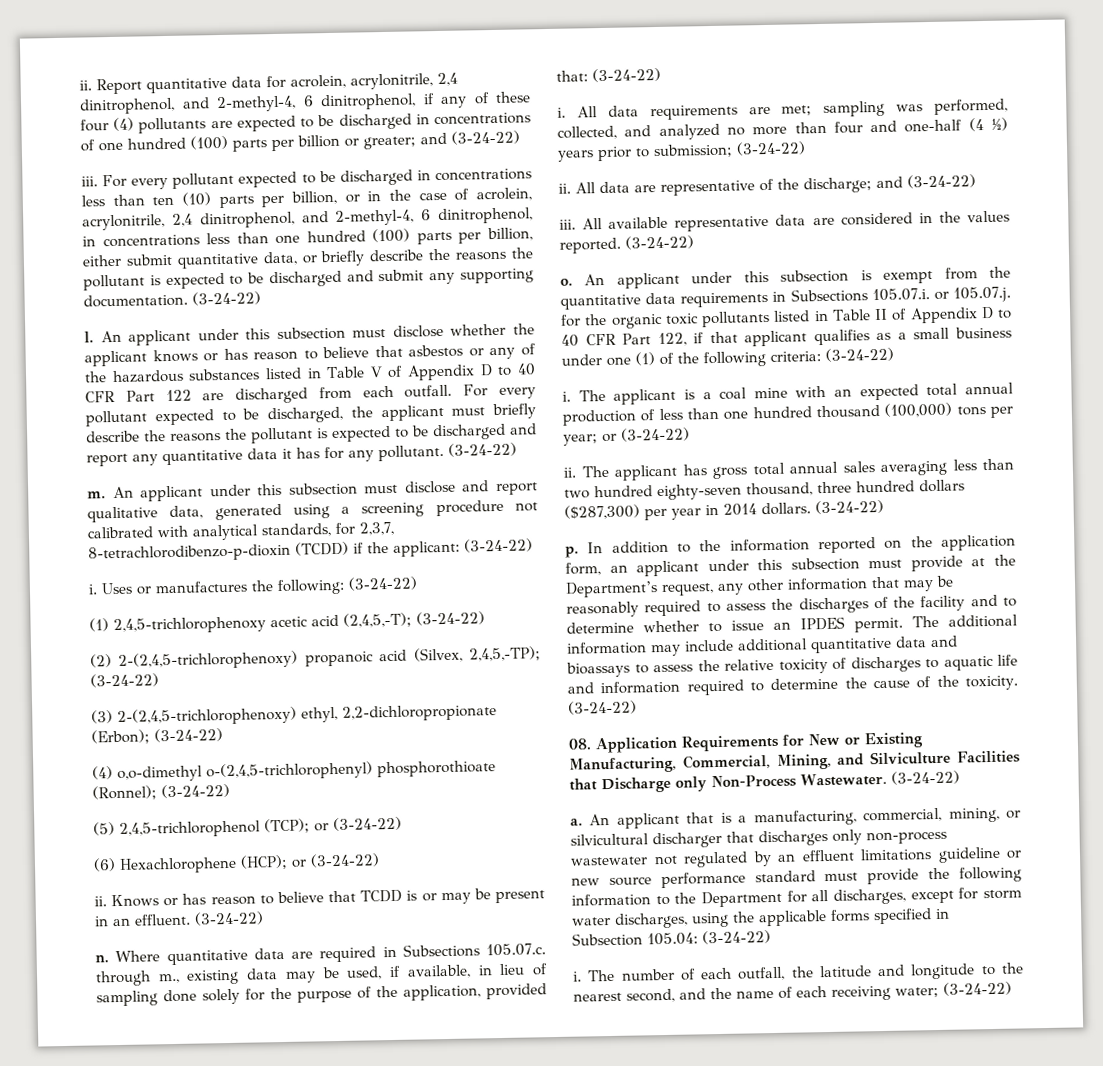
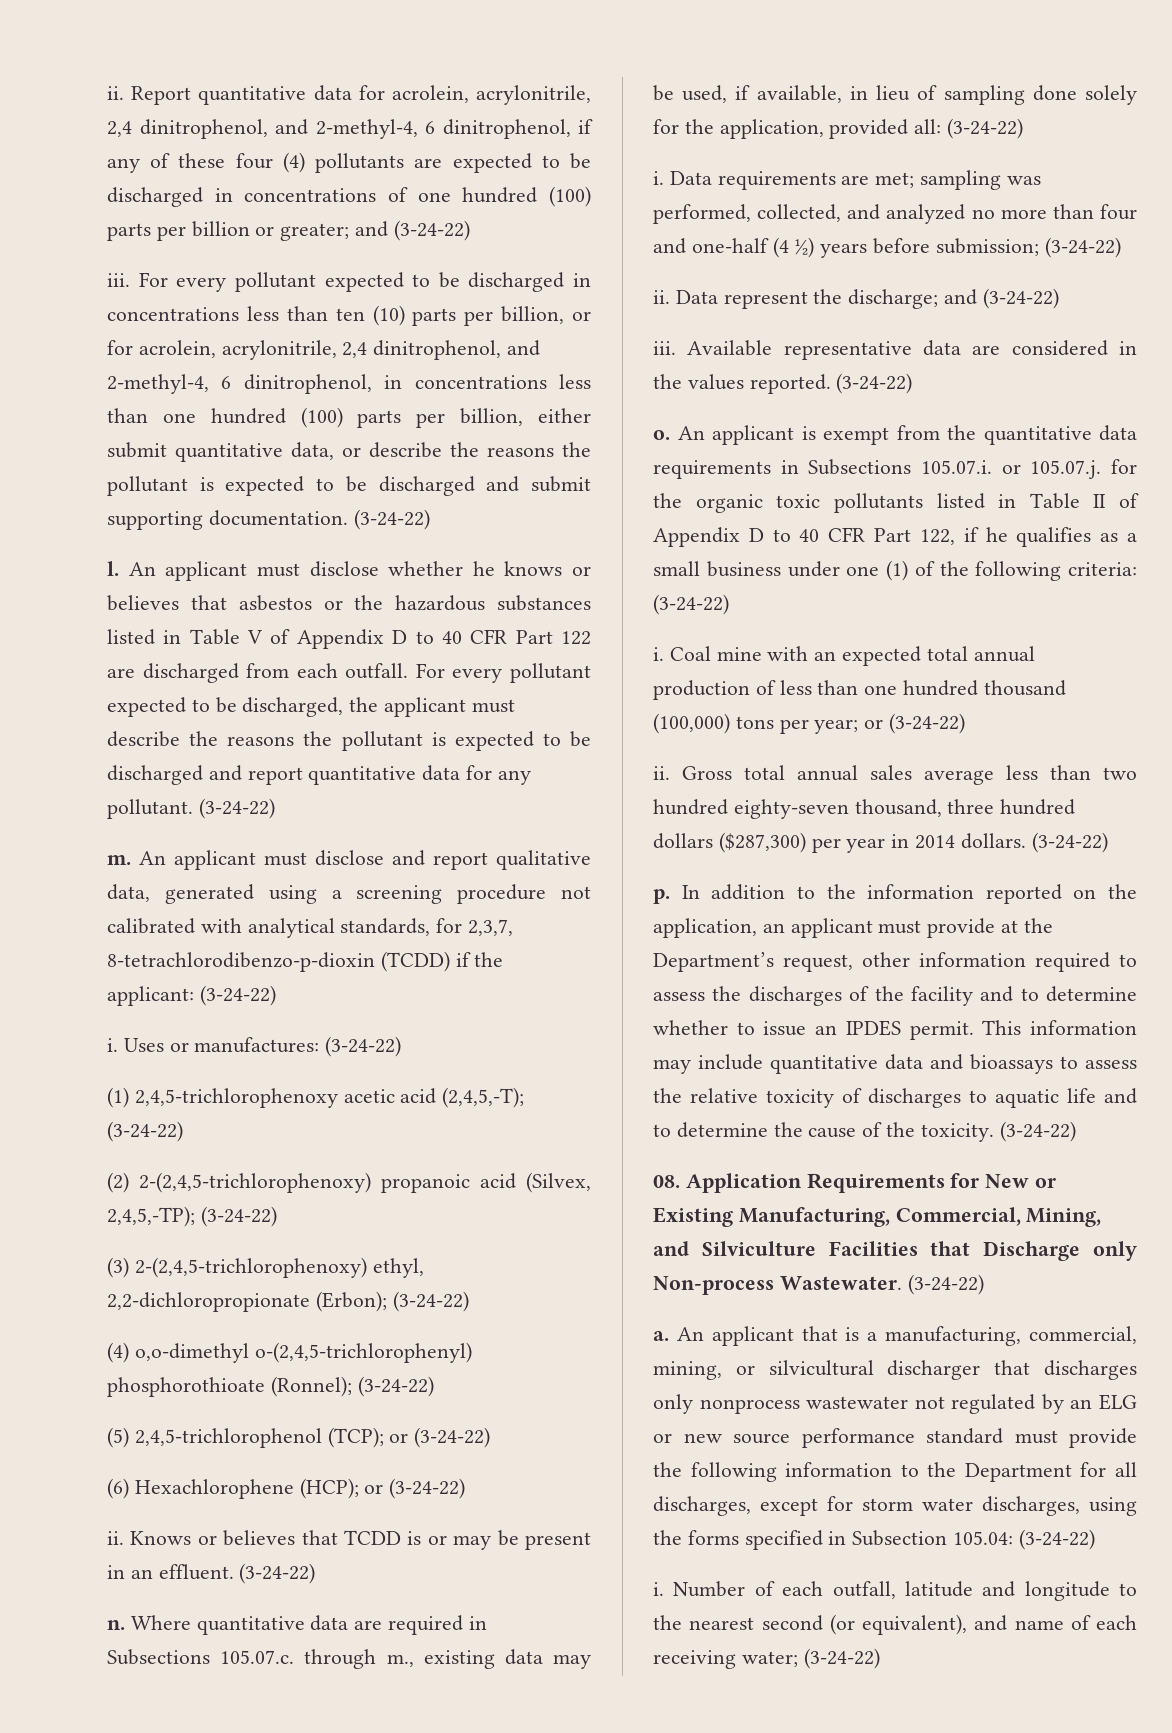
[367,188,470,202] in the case of -> [107,340,133,355] for
[320,250,366,267] briefly -> (361, 452) none
[429,271,456,285] any -> (591, 484) none
[197,323,535,341] [84,346,370,367] under this subsection must disclose whether the applicant knows or has reason to believe -> [256,561,591,577] [107,595,179,611] must disclose whether he knows or believes
[489,343,536,360] any of -> (343, 605) none
[492,403,536,420] briefly -> (515, 706) none
[132,447,320,466] any quantitative data it has -> [308,765,461,785] quantitative data
[209,482,358,497] under this subsection -> (256, 860) none
[155,578,345,596] manufactures the following: -> [194,1037,320,1053] manufactures:
[182,891,324,906] has reason to believe -> [223,1530,296,1546] believes
[297,985,398,1003] purpose of the -> (714, 126) none
[556,67,661,83] [557,105,639,118] that: (3-24-22) // i. All data -> [914,118,1024,139] [653,171,712,185] all: (3-24-22) // i. Data
[597,146,650,162] prior to -> [873,238,931,254] before
[575,178,774,196] All data are representative of -> [675,290,808,309] Data represent
[582,216,669,230] All available -> [687,340,773,356] Available
[691,269,850,284] under this subsection -> (794, 435) none
[709,330,808,347] that applicant -> [985,527,1008,542] he
[578,387,748,405] The applicant is a coal -> [669,646,711,661] Coal
[581,464,748,481] The applicant has gross -> [682,766,732,780] Gross
[880,460,947,476] averaging -> [924,770,994,785] average
[941,534,1016,551] [565,557,860,577] application form, an applicant under this subsection -> [653,918,873,938] application, an applicant
[717,582,744,595] any -> (853, 963) none
[871,575,954,592] [566,601,639,618] that may be reasonably -> (1026, 959) none
[912,614,1018,628] The additional -> [982,1020,1022,1035] This
[737,638,808,652] additional -> (763, 1062) none
[600,679,744,696] information required -> (1137, 1096) none
[711,774,797,789] Non-Process -> [653,1276,774,1295] Non-process
[866,830,947,845] non-process -> [699,1399,800,1414] nonprocess
[801,846,1001,863] effluent limitations guideline -> [1099,1394,1137,1410] ELG
[758,910,827,927] applicable -> (682, 1537) none
[588,968,675,982] The number -> [673,1581,746,1597] Number
[790,966,814,978] the -> (896, 1590) none
[626,987,732,1003] second, and the -> [761,1614,1008,1635] second (or equivalent), and

